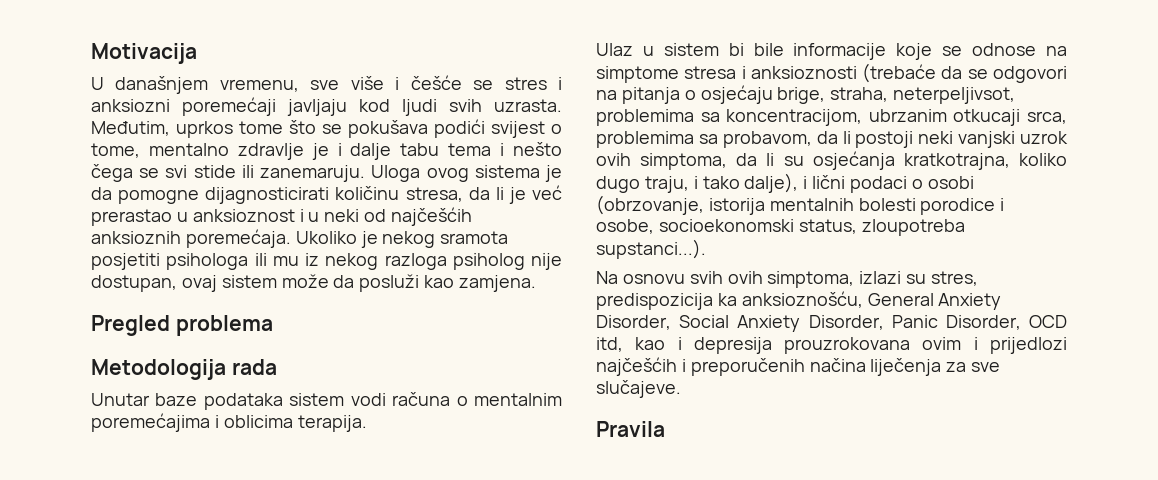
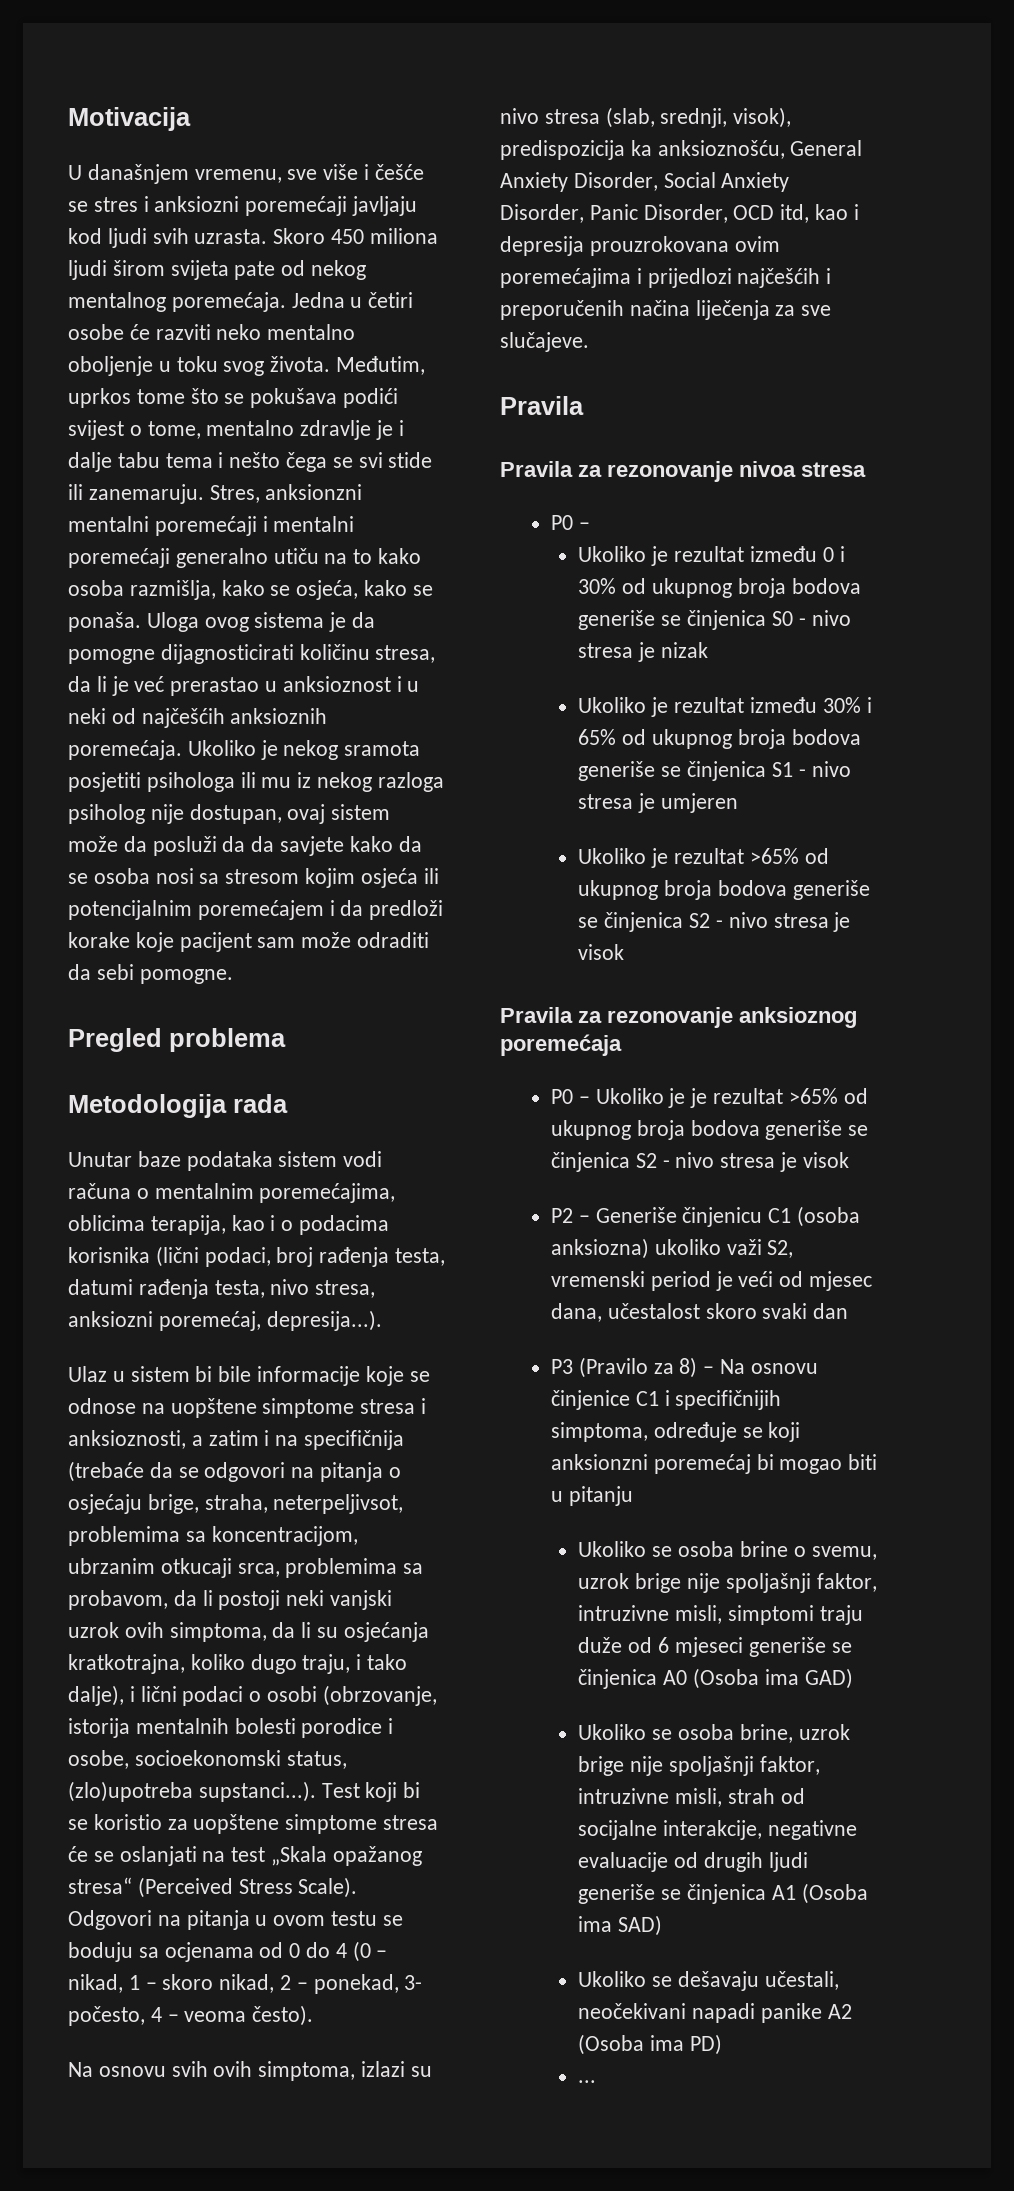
(562, 105) none -> [273,228,438,244] [68,260,367,280] [68,292,414,312] [68,324,356,340] [68,356,331,376] Skoro 450 miliona ljudi širom svijeta pate od nekog mentalnog poremećaja. Jedna u četiri osobe će razviti neko mentalno oboljenje u toku svog života.
(366, 173) none -> [209,484,363,503] [68,516,355,536] [68,548,422,568] [68,580,433,600] [68,612,141,632] Stres, anksionzni mentalni poremećaji i mentalni poremećaji generalno utiču na to kako osoba razmišlja, kako se osjeća, kako se ponaša.
[424,275,537,292] kao zamjena. -> [222,836,422,856] [68,868,439,888] [68,900,444,920] [68,932,430,952] [68,964,233,984] da da savjete kako da se osoba nosi sa stresom kojim osjeća ili potencijalnim poremećajem i da predloži korake koje pacijent sam može odraditi da sebi pomogne.
[91,413,367,432] poremećajima i oblicima terapija. -> [259,1183,396,1203] [68,1215,390,1235] [68,1246,446,1267] [68,1279,376,1299] [68,1310,382,1331] poremećajima, oblicima terapija, kao i o podacima korisnika (lični podaci, broj rađenja testa, datumi rađenja testa, nivo stresa, anksiozni poremećaj, depresija...).
(1067, 51) none -> [170,1398,257,1418] uopštene
[750,66,857,79] anksioznosti -> [68,1430,405,1450] anksioznosti, a zatim i na specifičnija
[861,219,965,236] zloupotreba -> [68,1781,193,1802] (zlo)upotreba
(706, 249) none -> [321,1782,421,1802] [68,1814,439,1834] [68,1846,422,1866] [68,1877,358,1898] [68,1910,403,1930] [68,1941,388,1962] [68,1974,423,1994] [68,2005,314,2026] Test koji bi se koristio za uopštene simptome stresa će se oslanjati na test „Skala opažanog stresa“ (Perceived Stress Scale). Odgovori na pitanja u ovom testu se boduju sa ocjenama od 0 do 4 (0 – nikad, 1 – skoro nikad, 2 – ponekad, 3- počesto, 4 – veoma često).
[931,271,979,286] stres, -> [500,107,792,128] nivo stresa (slab, srednji, visok),
(962, 343) none -> [500,268,631,288] poremećajima
(665, 429) none -> [500,461,866,482] [551,515,590,530] [578,546,845,566] [578,578,861,598] [578,610,851,630] [578,642,709,662] [578,697,872,717] [578,729,861,749] [578,761,851,781] [578,793,739,813] [578,848,829,868] [578,880,870,900] [578,912,851,932] [578,944,625,960] [500,1007,857,1028] [500,1034,622,1056] [551,1088,868,1108] [551,1120,869,1140] [551,1152,849,1172] [551,1206,861,1227] [551,1238,794,1259] [551,1271,873,1291] [551,1303,849,1322] [551,1357,818,1378] [551,1390,782,1410] [551,1422,801,1442] [551,1454,878,1474] [551,1486,633,1506] [578,1541,877,1560] [578,1573,877,1593] [578,1605,863,1625] [578,1637,852,1657] [578,1668,853,1689] [578,1724,850,1743] [578,1756,820,1776] [578,1788,805,1807] [578,1820,858,1840] [578,1852,808,1872] [578,1883,868,1904] [578,1915,663,1936] [578,1971,839,1991] [578,2003,852,2023] [578,2034,723,2055] [578,2080,597,2083] // Pravila za rezonovanje nivoa stresa // P0 – // Ukoliko je rezultat između 0 i 30% od ukupnog broja bodova generiše se činjenica S0 - nivo stresa je nizak // Ukoliko je rezultat između 30% i 65% od ukupnog broja bodova generiše se činjenica S1 - nivo stresa je umjeren // Ukoliko je rezultat >65% od ukupnog broja bodova generiše se činjenica S2 - nivo stresa je visok // Pravila za rezonovanje anksioznog poremećaja // P0 – Ukoliko je je rezultat >65% od ukupnog broja bodova generiše se činjenica S2 - nivo stresa je visok // P2 – Generiše činjenicu C1 (osoba anksiozna) ukoliko važi S2, vremenski period je veći od mjesec dana, učestalost skoro svaki dan // P3 (Pravilo za 8) – Na osnovu činjenice C1 i specifičnijih simptoma, određuje se koji anksionzni poremećaj bi mogao biti u pitanju // Ukoliko se osoba brine o svemu, uzrok brige nije spoljašnji faktor, intruzivne misli, simptomi traju duže od 6 mjeseci generiše se činjenica A0 (Osoba ima GAD) // Ukoliko se osoba brine, uzrok brige nije spoljašnji faktor, intruzivne misli, strah od socijalne interakcije, negativne evaluacije od drugih ljudi generiše se činjenica A1 (Osoba ima SAD) // Ukoliko se dešavaju učestali, neočekivani napadi panike A2 (Osoba ima PD) // ...

